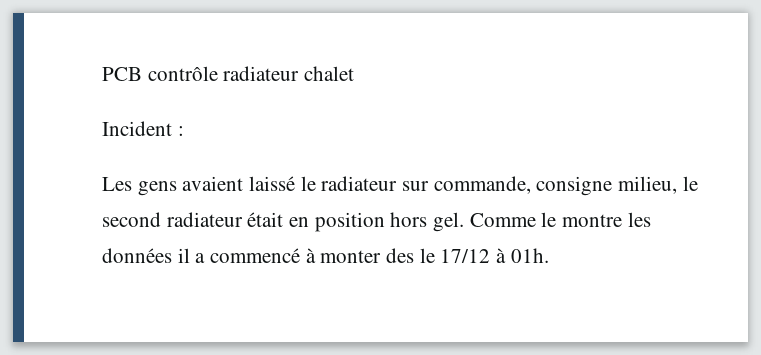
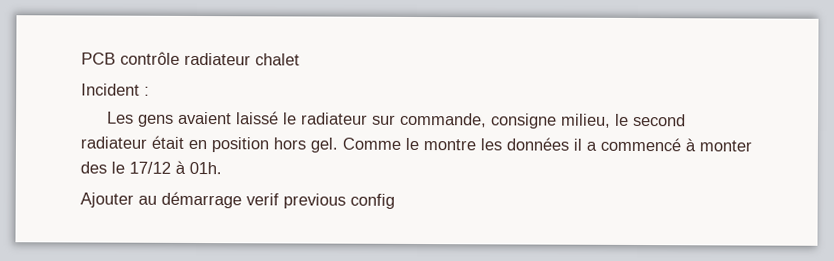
(549, 255) none -> [80,191,395,209] // Ajouter au démarrage verif previous config

